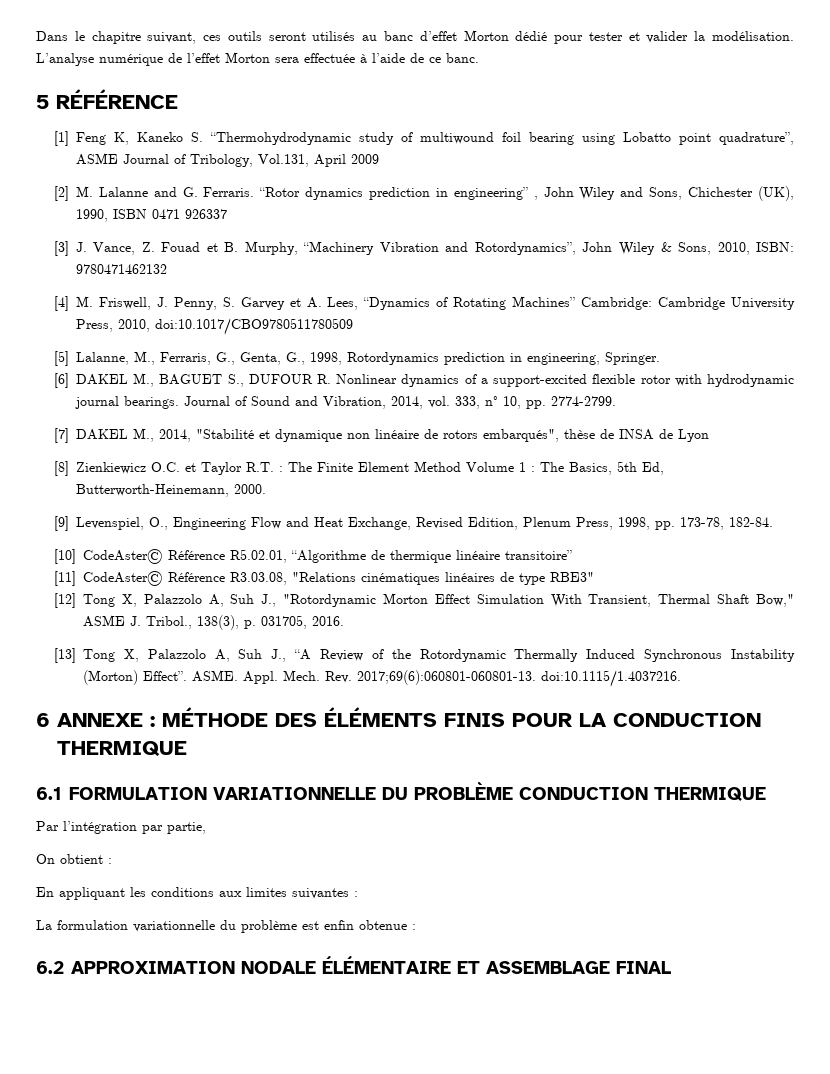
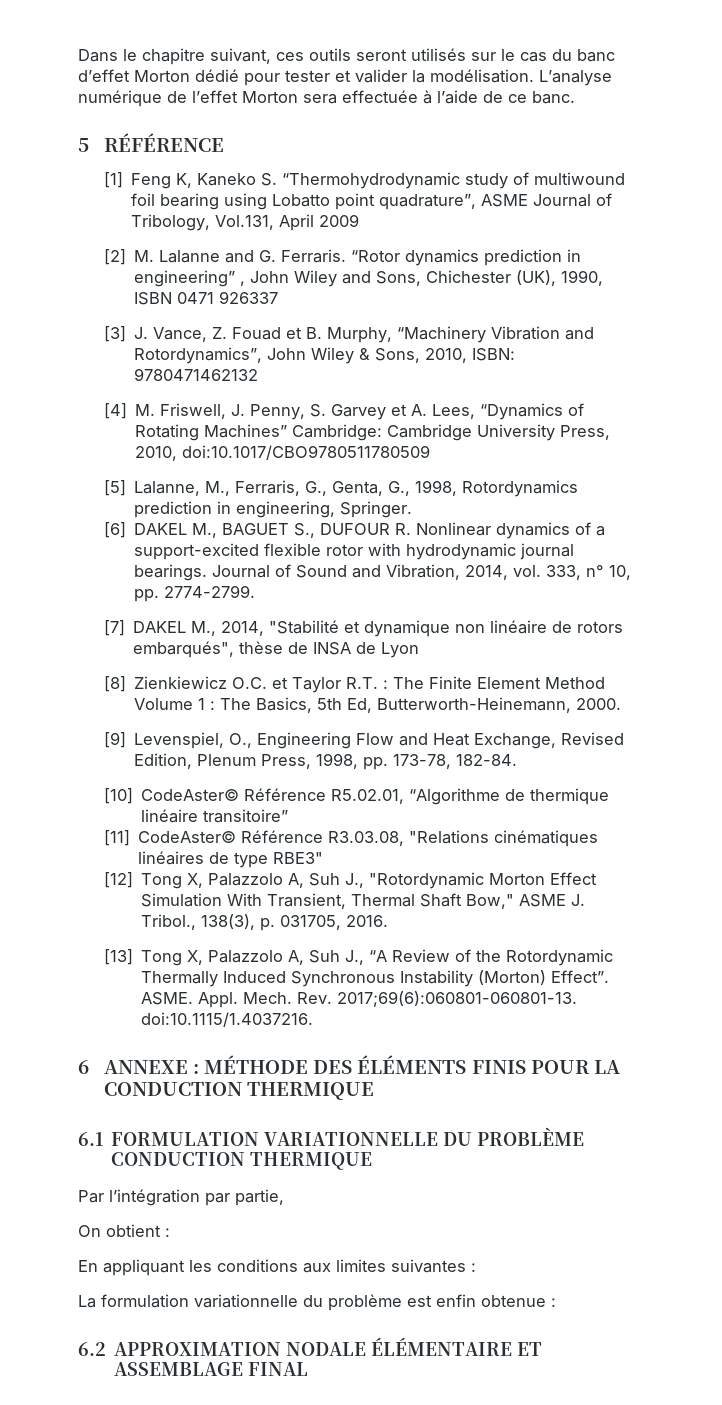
[362,35,378,41] au -> [471,49,572,62] sur le cas du

